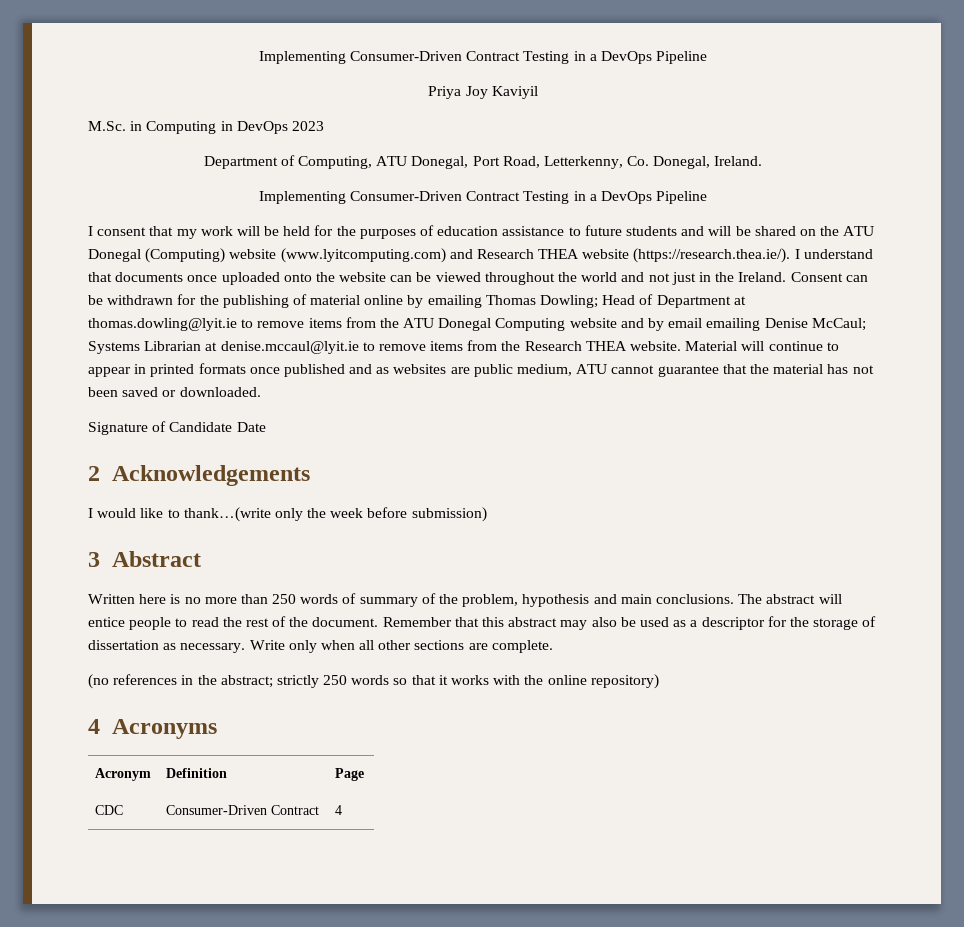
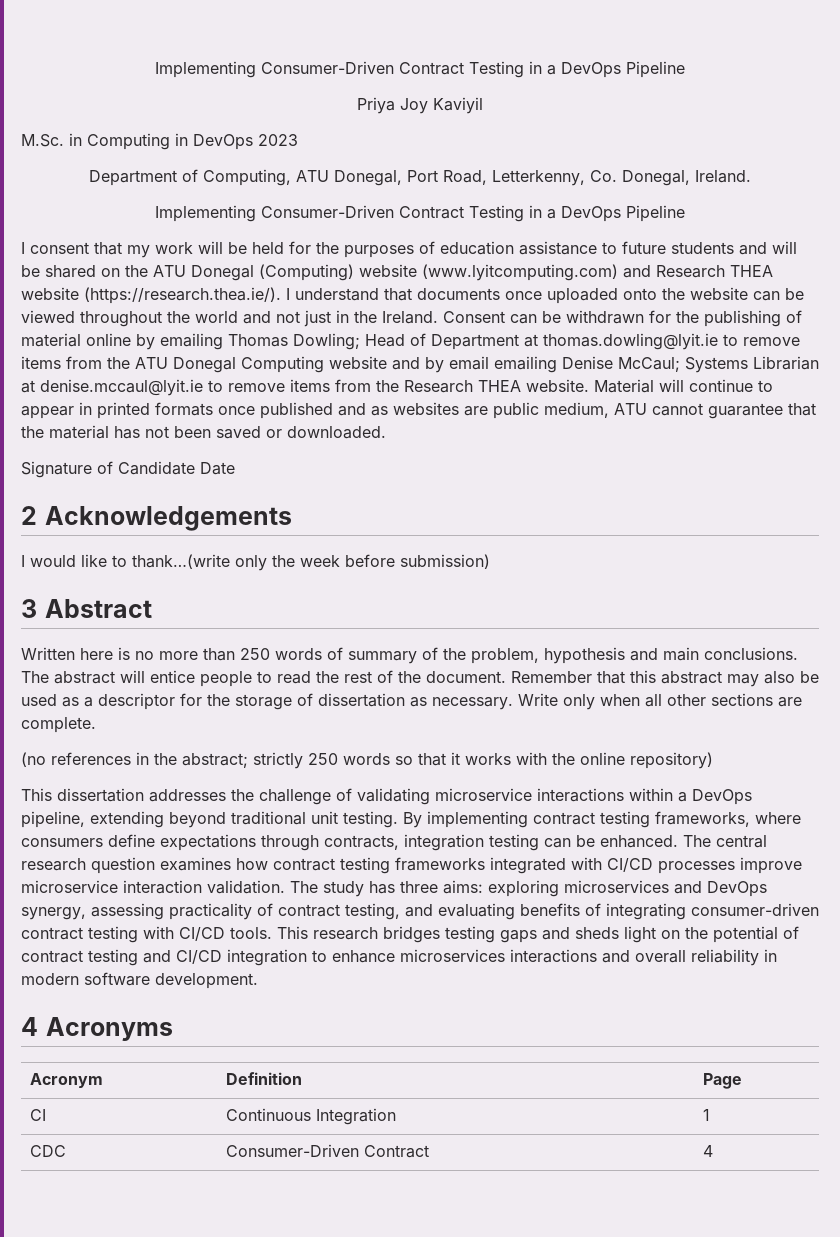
(659, 681) none -> [21,788,752,805] [21,811,801,828] [21,834,767,851] [21,857,802,874] [21,880,767,897] [21,903,819,920] [21,926,799,943] [21,949,777,966] [21,972,258,989] // This dissertation addresses the challenge of validating microservice interactions within a DevOps pipeline, extending beyond traditional unit testing. By implementing contract testing frameworks, where consumers define expectations through contracts, integration testing can be enhanced. The central research question examines how contract testing frameworks integrated with CI/CD processes improve microservice interaction validation. The study has three aims: exploring microservices and DevOps synergy, assessing practicality of contract testing, and evaluating benefits of integrating consumer-driven contract testing with CI/CD tools. This research bridges testing gaps and sheds light on the potential of contract testing and CI/CD integration to enhance microservices interactions and overall reliability in modern software development.
(365, 774) none -> [29,1109,46,1121] [225,1108,396,1125] [702,1109,710,1121] // CI | Continuous Integration | 1

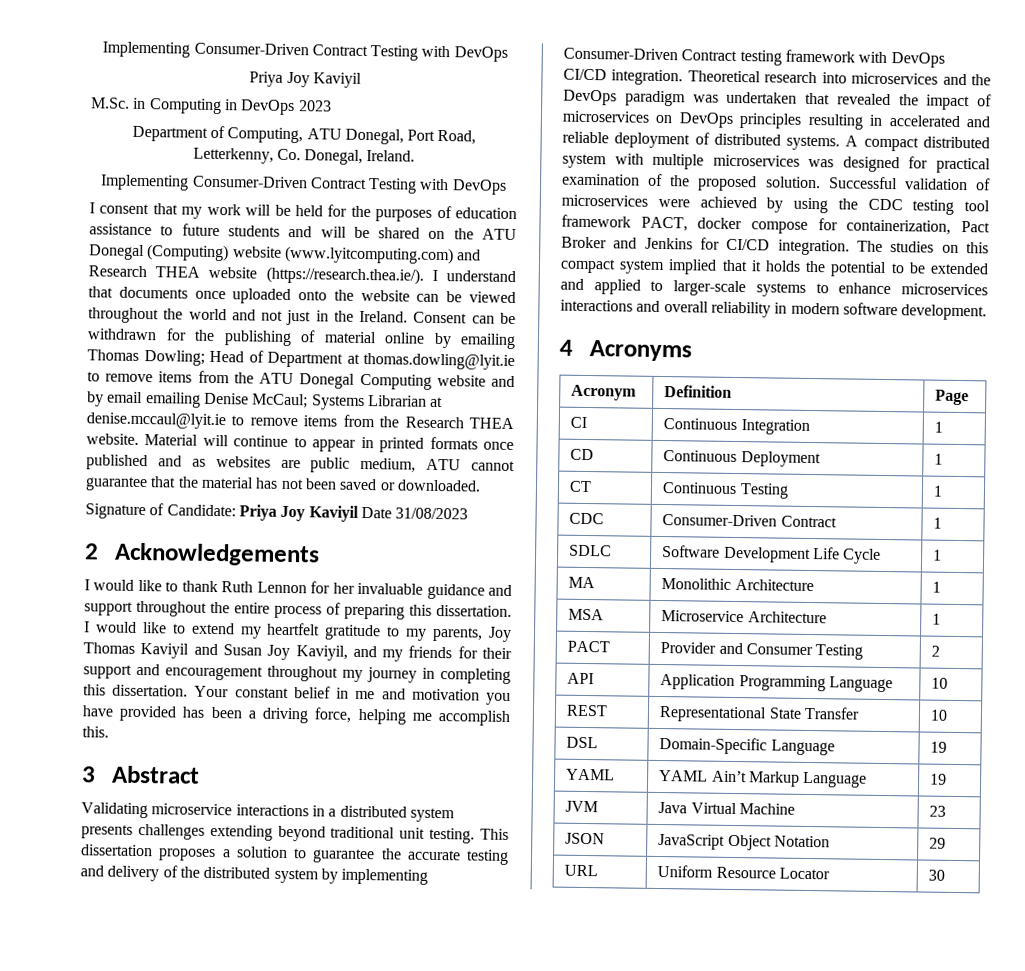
[155,61,685,78] Implementing Consumer-Driven Contract Testing in a DevOps Pipeline -> [102,41,508,62] Implementing Consumer-Driven Contract Testing with DevOps
[529,205,685,222] in a DevOps Pipeline -> [419,178,507,195] with DevOps
[118,461,195,475] Candidate -> [166,504,359,522] Candidate: Priya Joy Kaviyil
(235, 468) none -> [395,507,469,520] 31/08/2023
[132,554,490,571] [21,599,152,618] [21,647,798,664] [21,670,819,687] [21,693,802,710] [21,717,96,733] [21,752,713,769] [21,788,752,805] [21,811,85,828] thank…(write only the week before submission) // 3 Abstract // Written here is no more than 250 words of summary of the problem, hypothesis and main conclusions. The abstract will entice people to read the rest of the document. Remember that this abstract may also be used as a descriptor for the storage of dissertation as necessary. Write only when all other sections are complete. // (no references in the abstract; strictly 250 words so that it works with the online repository) // This dissertation addresses the challenge of validating microservice interactions within a DevOps pipeline, -> [181,580,512,600] [84,600,512,620] [83,621,513,643] [83,642,513,662] [83,663,511,684] [83,684,512,706] [82,705,511,726] [82,726,109,738] [81,765,201,784] [81,802,455,823] [81,823,205,840] thank Ruth Lennon for her invaluable guidance and support throughout the entire process of preparing this dissertation. I would like to extend my heartfelt gratitude to my parents, Joy Thomas Kaviyil and Susan Joy Kaviyil, and my friends for their support and encouragement throughout my journey in completing this dissertation. Your constant belief in me and motivation you have provided has been a driving force, helping me accomplish this. // 3 Abstract // Validating microservice interactions in a distributed system presents challenges
[403,811,801,828] [21,834,767,851] [21,857,802,874] [21,880,767,897] [21,903,819,920] [21,926,799,943] [21,949,307,966] By implementing contract testing frameworks, where consumers define expectations through contracts, integration testing can be enhanced. The central research question examines how contract testing frameworks integrated with CI/CD processes improve microservice interaction validation. The study has three aims: exploring microservices and DevOps synergy, assessing practicality of contract testing, and evaluating benefits of integrating consumer-driven contract testing with CI/CD tools. This research bridges testing gaps and sheds light on the potential of contract testing and CI/CD integration -> [479,828,509,840] [80,844,509,865] [80,865,429,885] [563,47,945,68] [563,68,991,86] [563,89,992,111] [562,110,991,130] [562,131,990,152] [562,153,991,174] [562,173,991,192] [561,194,990,215] [561,214,990,235] [561,236,989,256] [560,258,989,278] [560,278,806,297] This dissertation proposes a solution to guarantee the accurate testing and delivery of the distributed system by implementing Consumer-Driven Contract testing framework with DevOps CI/CD integration. Theoretical research into microservices and the DevOps paradigm was undertaken that revealed the impact of microservices on DevOps principles resulting in accelerated and reliable deployment of distributed systems. A compact distributed system with multiple microservices was designed for practical examination of the proposed solution. Successful validation of microservices were achieved by using the CDC testing tool framework PACT, docker compose for containerization, Pact Broker and Jenkins for CI/CD integration. The studies on this compact system implied that it holds the potential to be extended and applied to larger-scale systems
[29,1145,66,1157] [225,1144,429,1158] [702,1145,713,1157] CDC | Consumer-Driven Contract | 4 -> [570,448,595,461] [663,450,821,468] [934,453,944,465] [569,480,593,493] [662,482,789,499] [933,485,944,497] [569,512,605,525] [662,514,837,528] [933,517,943,529] [569,544,613,557] [662,545,882,564] [933,549,943,561] [568,576,596,589] [661,578,814,592] [932,581,942,593] [568,608,605,621] [661,610,827,624] [932,613,942,625] [567,640,611,653] [660,642,864,660] [931,645,941,657] [567,672,595,685] [660,674,893,693] [931,677,949,689] [566,704,609,717] [659,706,860,723] [930,709,949,721] [566,736,599,749] [659,736,835,756] [930,741,948,753] [566,768,616,781] [659,769,868,788] [930,773,948,785] [565,800,599,813] [658,801,795,815] [929,805,947,817] [565,832,606,845] [658,833,830,851] [929,837,947,849] [564,864,599,877] [657,864,830,880] [928,869,946,881] CD | Continuous Deployment | 1 // CT | Continuous Testing | 1 // CDC | Consumer-Driven Contract | 1 // SDLC | Software Development Life Cycle | 1 // MA | Monolithic Architecture | 1 // MSA | Microservice Architecture | 1 // PACT | Provider and Consumer Testing | 2 // API | Application Programming Language | 10 // REST | Representational State Transfer | 10 // DSL | Domain-Specific Language | 19 // YAML | YAML Ain’t Markup Language | 19 // JVM | Java Virtual Machine | 23 // JSON | JavaScript Object Notation | 29 // URL | Uniform Resource Locator | 30

